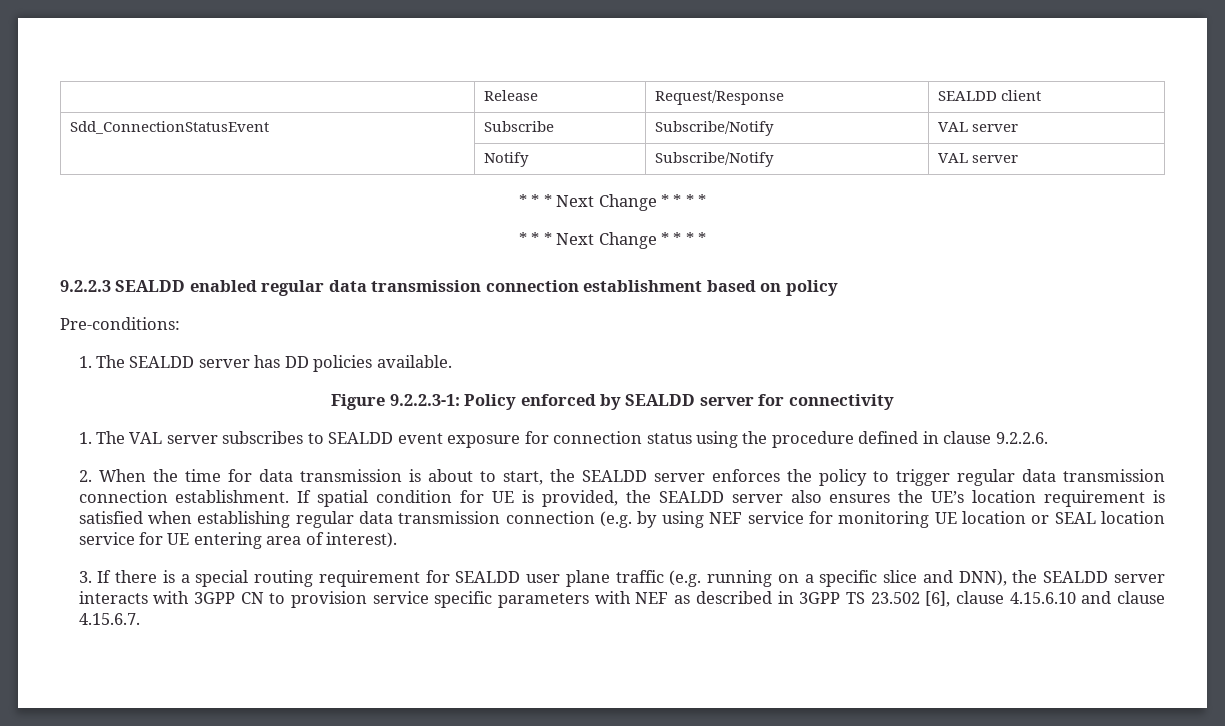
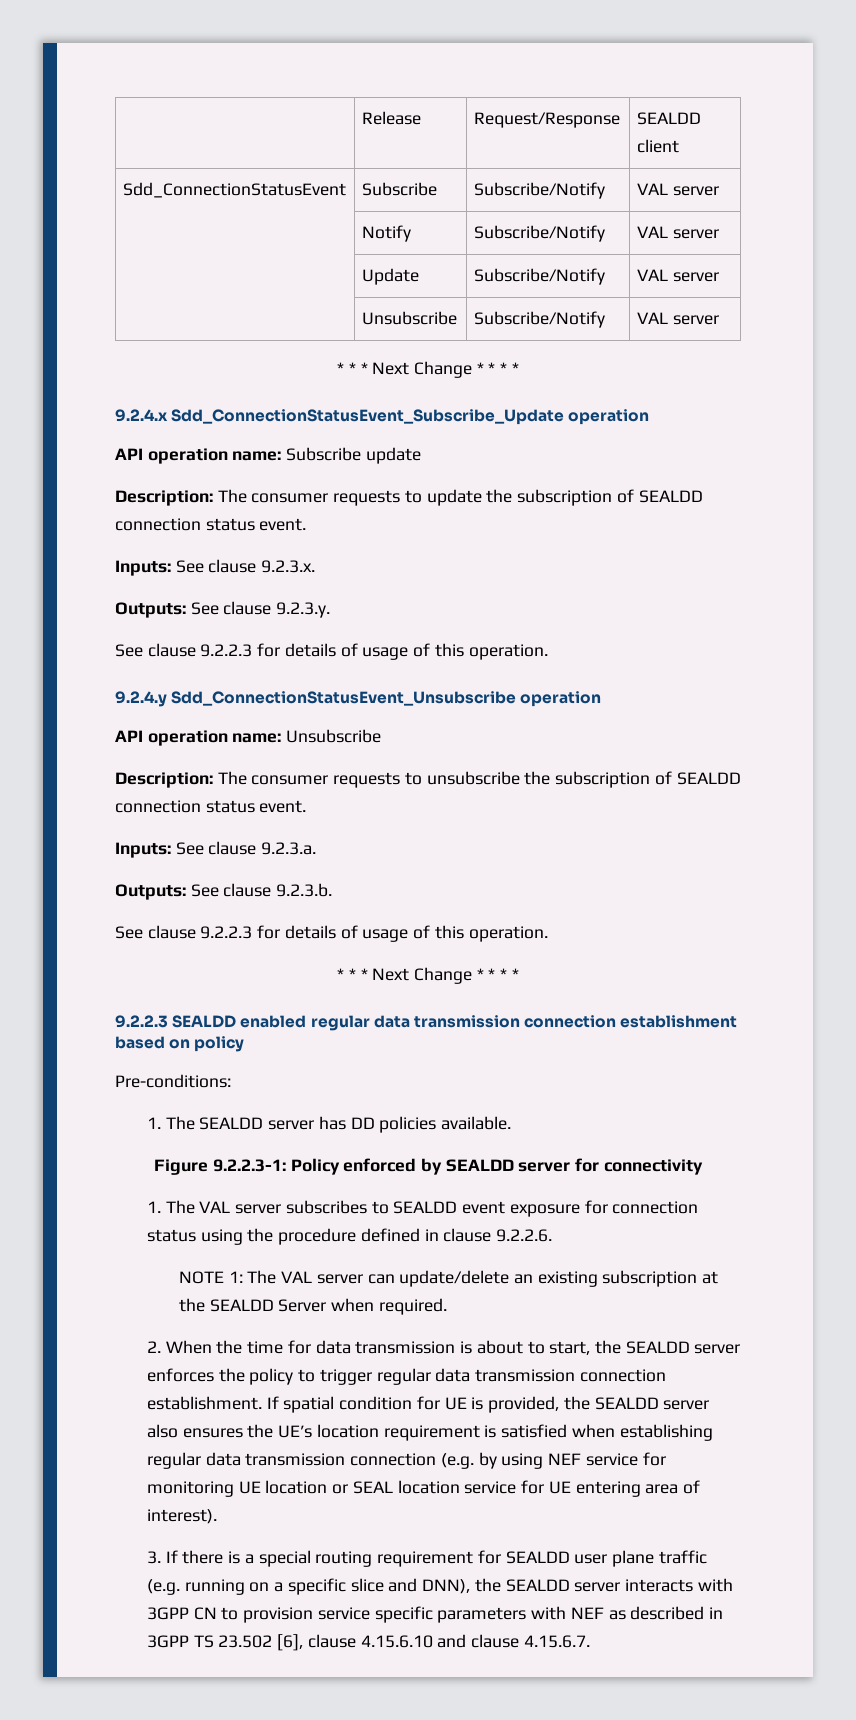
[518,194,707,211] // * * * Next Change * * * * -> [361,268,419,285] [473,268,605,285] [636,269,719,282] [361,311,457,325] [473,311,605,328] [636,312,719,325] [337,361,519,378] [115,409,650,425] [115,447,421,464] [115,489,703,506] [115,518,307,531] [115,559,316,576] [115,601,331,618] [115,643,548,660] [115,691,602,707] [115,729,382,746] [115,771,741,788] [115,800,307,813] [115,841,317,858] [115,883,333,900] [115,925,548,942] // | Update | Subscribe/Notify | VAL server // | Unsubscribe | Subscribe/Notify | VAL server // * * * Next Change * * * * // 9.2.4.x Sdd_ConnectionStatusEvent_Subscribe_Update operation // API operation name: Subscribe update // Description: The consumer requests to update the subscription of SEALDD connection status event. // Inputs: See clause 9.2.3.x. // Outputs: See clause 9.2.3.y. // See clause 9.2.2.3 for details of usage of this operation. // 9.2.4.y Sdd_ConnectionStatusEvent_Unsubscribe operation // API operation name: Unsubscribe // Description: The consumer requests to unsubscribe the subscription of SEALDD connection status event. // Inputs: See clause 9.2.3.a. // Outputs: See clause 9.2.3.b. // See clause 9.2.2.3 for details of usage of this operation.
(1048, 438) none -> [178,1270,719,1287] [178,1298,447,1315] // NOTE 1: The VAL server can update/delete an existing subscription at the SEALDD Server when required.

